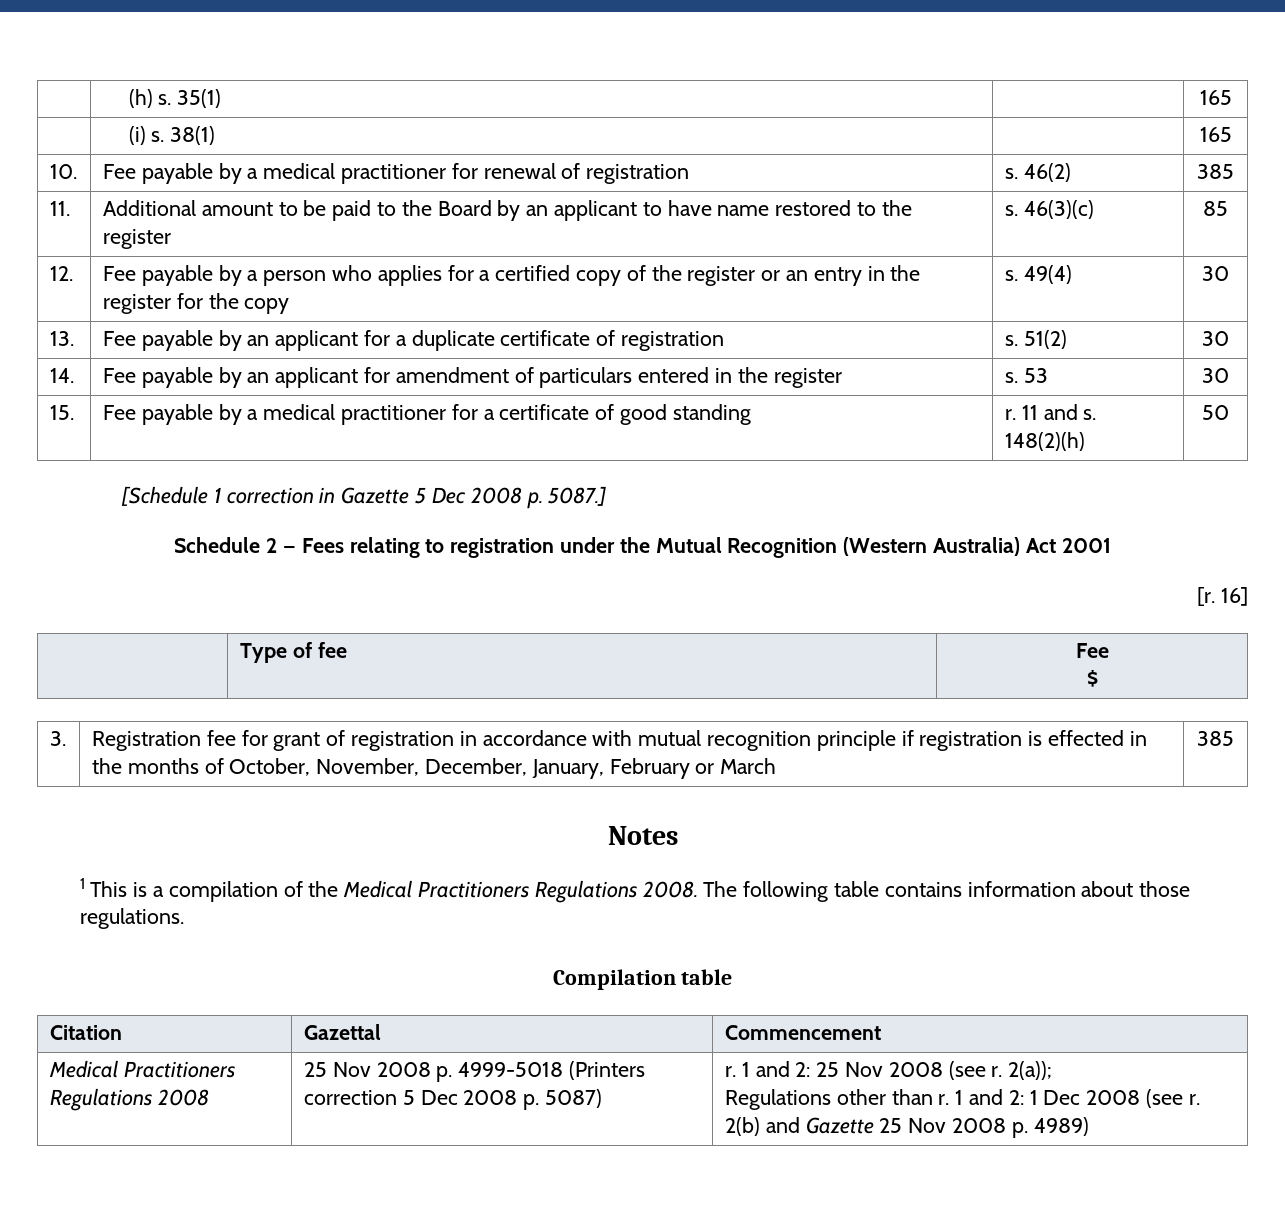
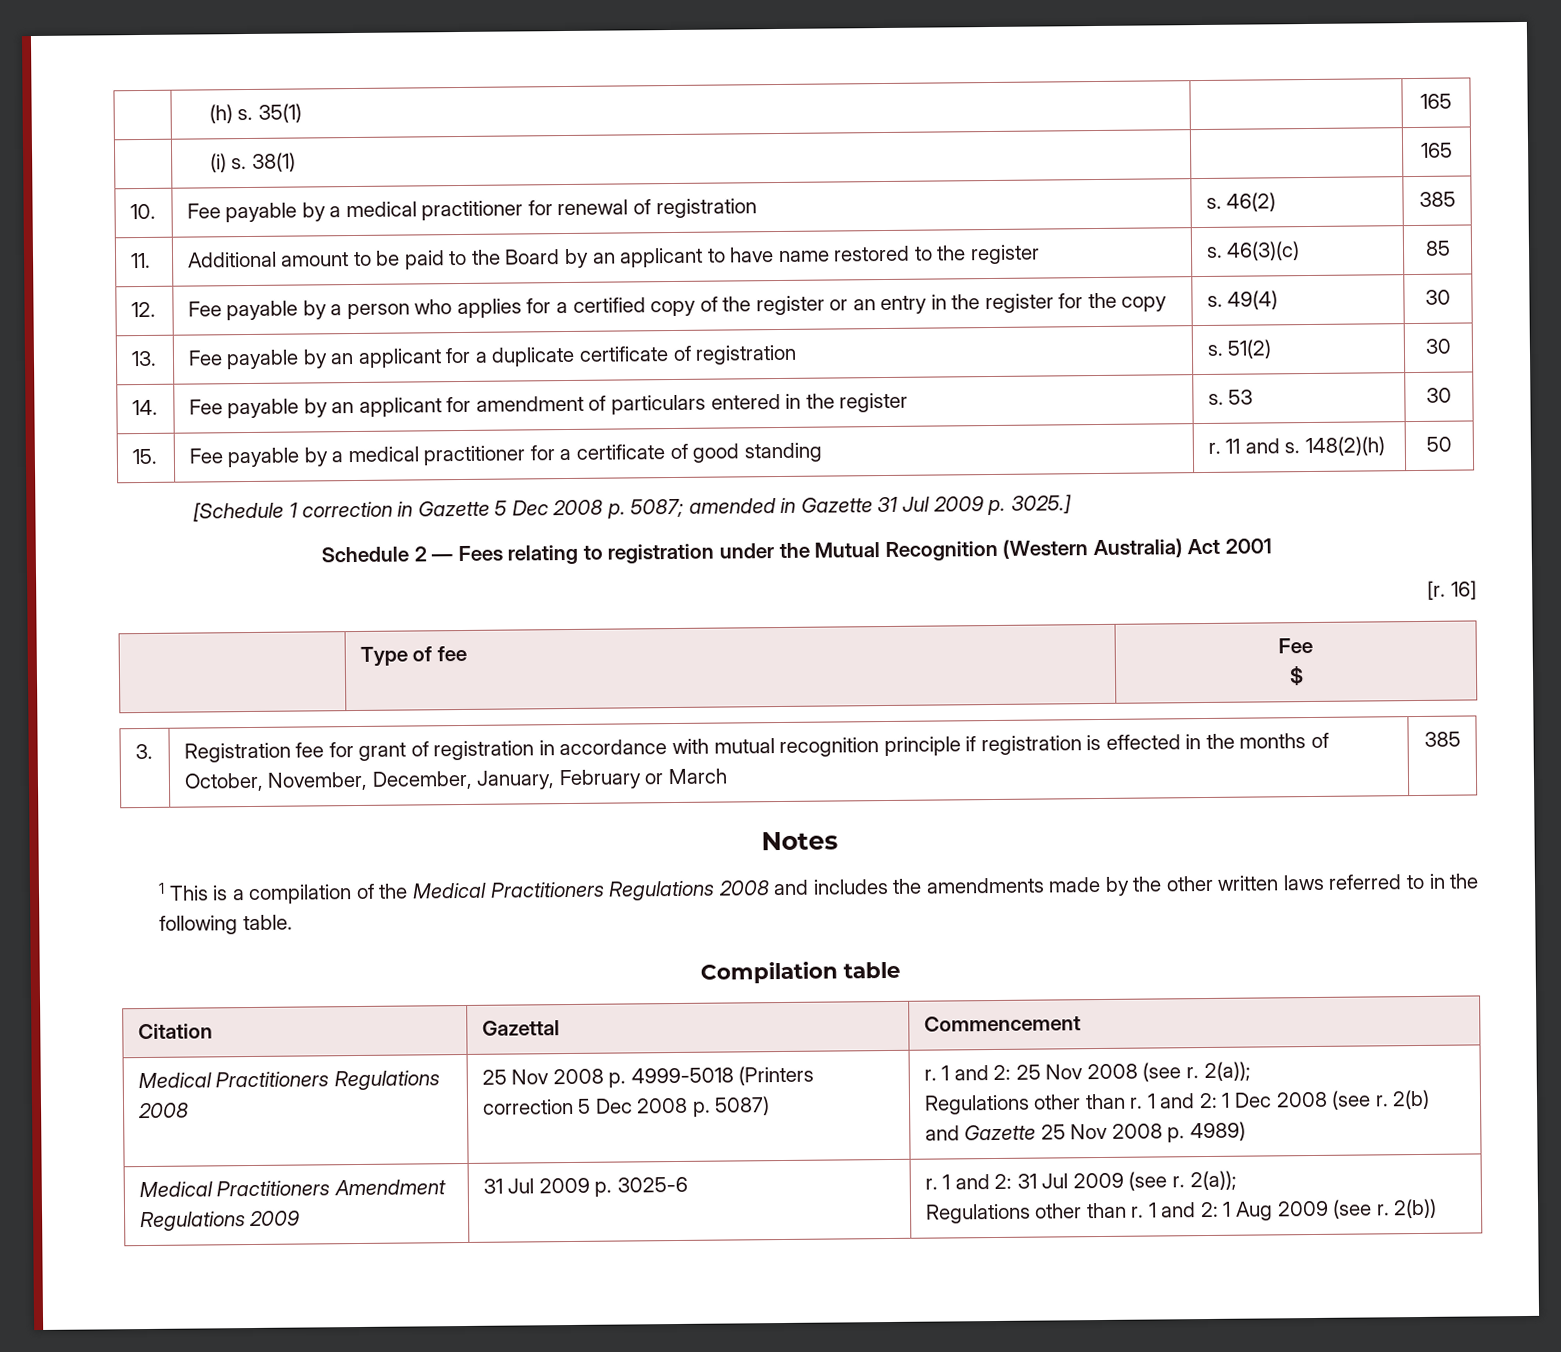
[548,486,607,506] 5087.] -> [630,494,1072,518] 5087; amended in Gazette 31 Jul 2009 p. 3025.]
[642,881,1191,902] [79,908,184,929] 2008. The following table contains information about those regulations. -> [717,873,1480,896] [159,914,293,935] 2008 and includes the amendments made by the other written laws referred to in the following table.
(1089, 1126) none -> [138,1179,446,1198] [139,1210,302,1232] [482,1176,688,1197] [924,1170,1237,1191] [924,1198,1438,1224] // Medical Practitioners Amendment Regulations 2009 | 31 Jul 2009 p. 3025-6 | r. 1 and 2: 31 Jul 2009 (see r. 2(a)); // Regulations other than r. 1 and 2: 1 Aug 2009 (see r. 2(b))

